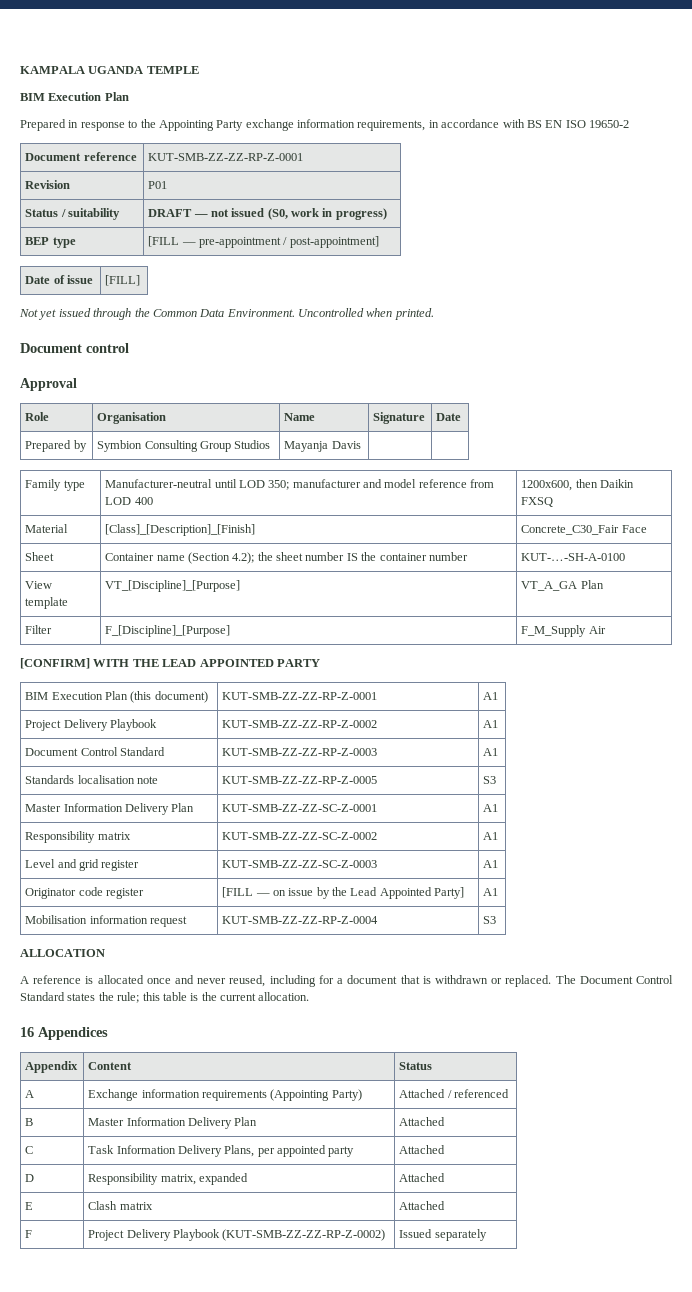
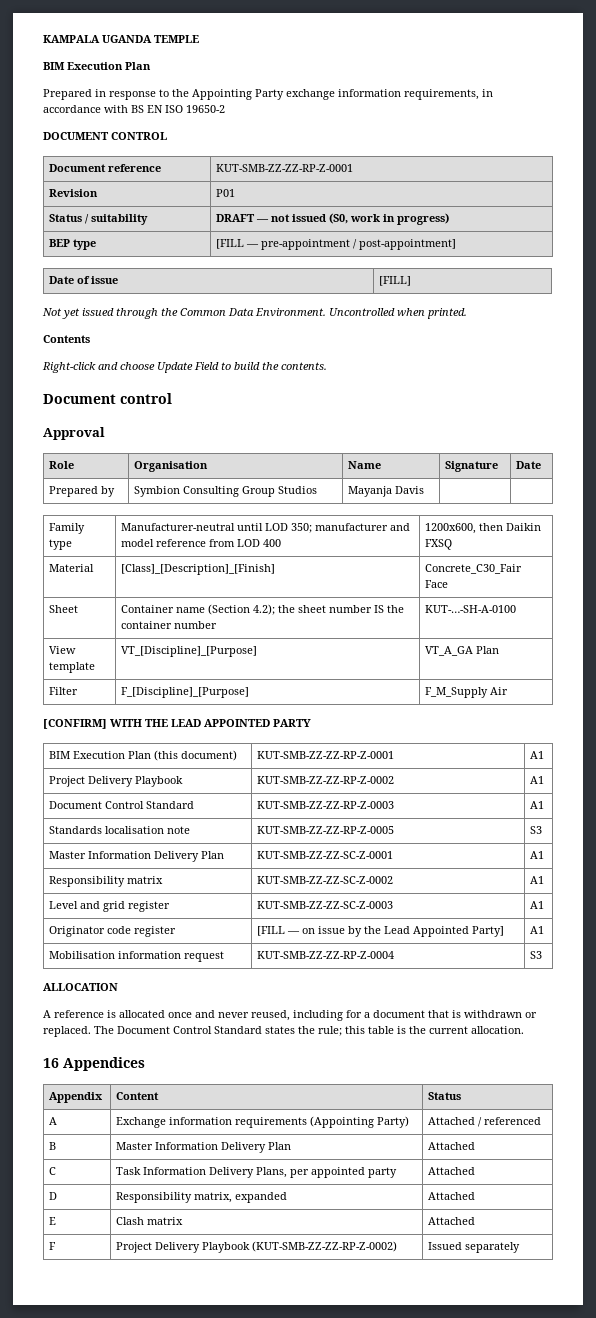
(629, 124) none -> [43,132,167,140] // DOCUMENT CONTROL
(434, 314) none -> [43,335,90,343] [42,362,327,373] // Contents // Right-click and choose Update Field to build the contents.

